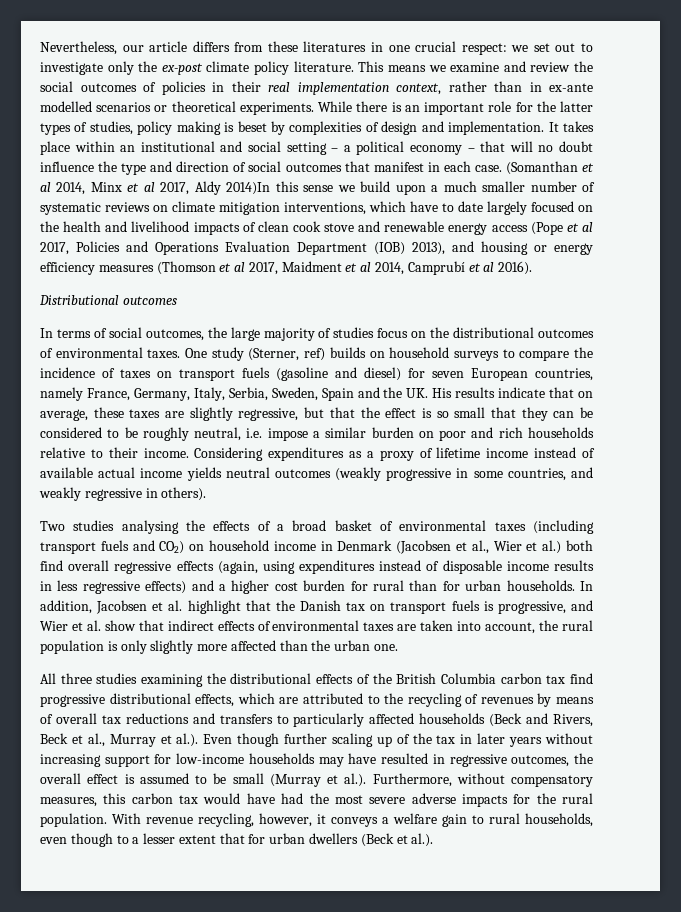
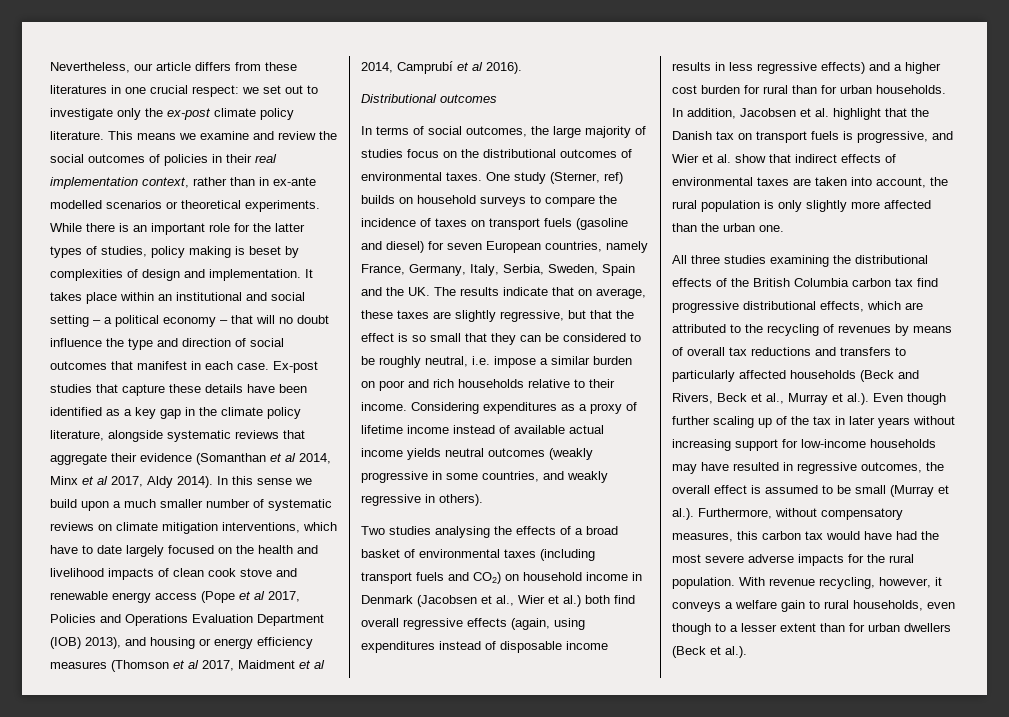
(502, 168) none -> [273,361,318,373] [50,384,307,396] [50,407,301,419] [50,430,305,442] [50,453,192,465] Ex-post studies that capture these details have been identified as a key gap in the climate policy literature, alongside systematic reviews that aggregate their evidence
[226,182,271,195] 2014)In -> [177,476,228,488] 2014). In
[432,388,453,398] His -> [434,287,456,296] The
[219,833,245,844] that -> [820,623,845,632] than

